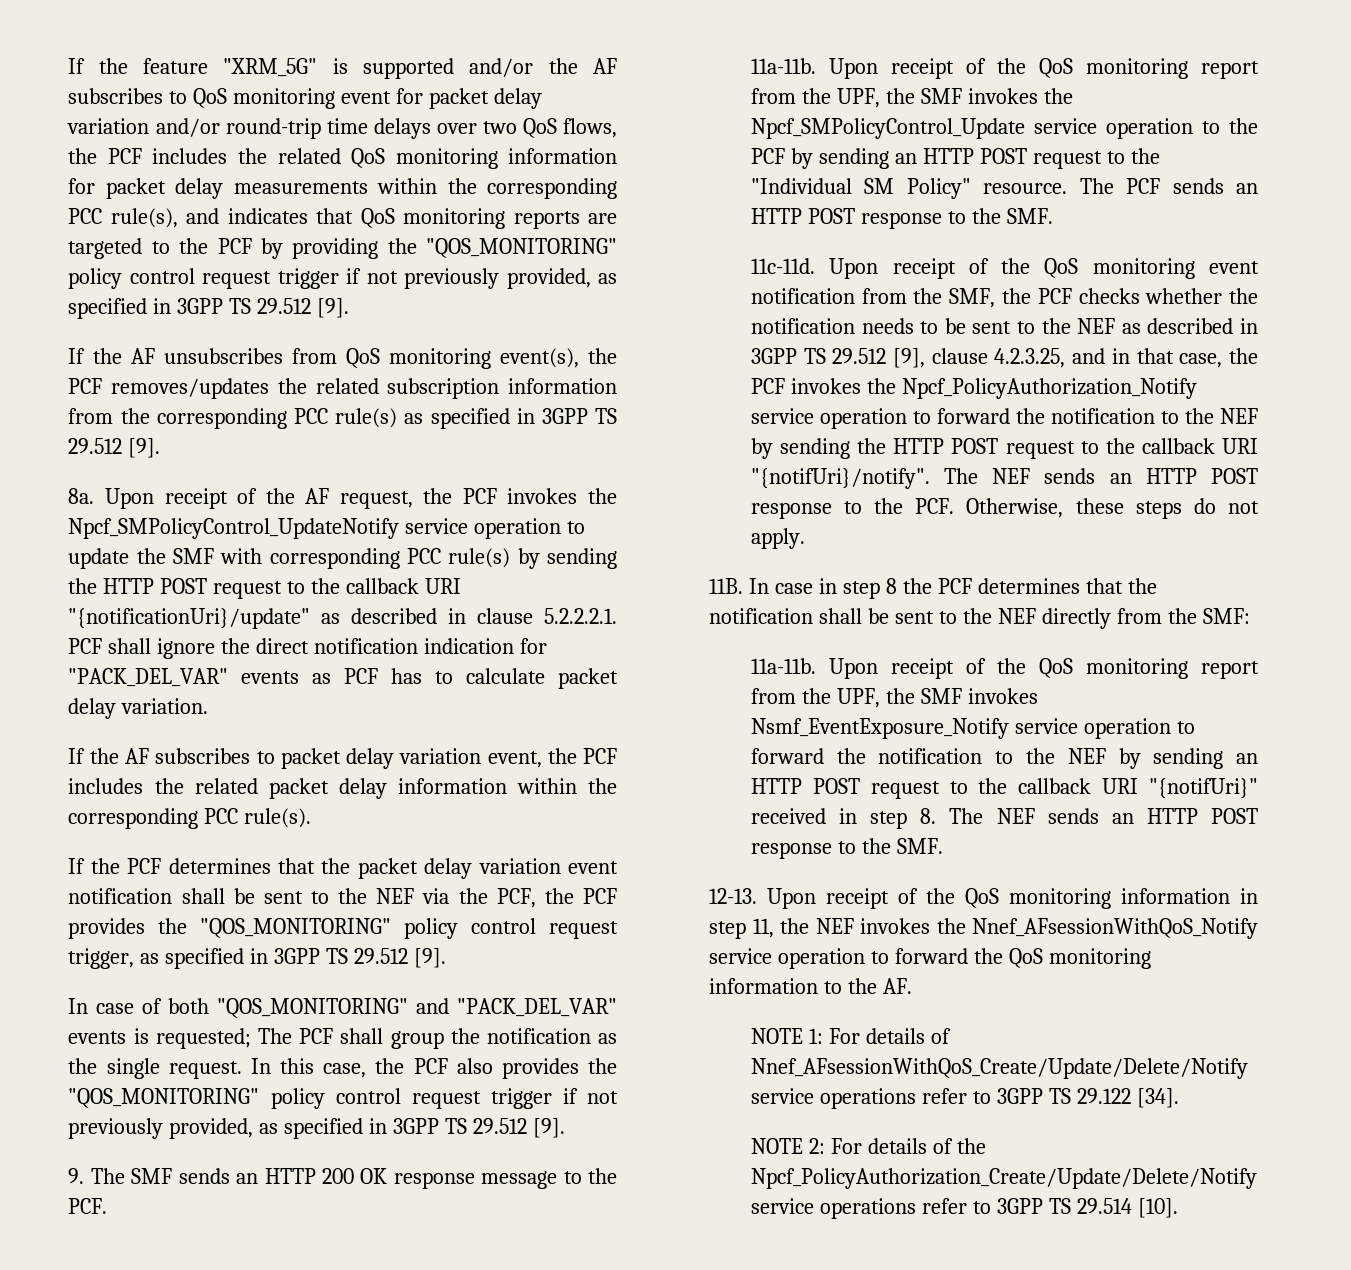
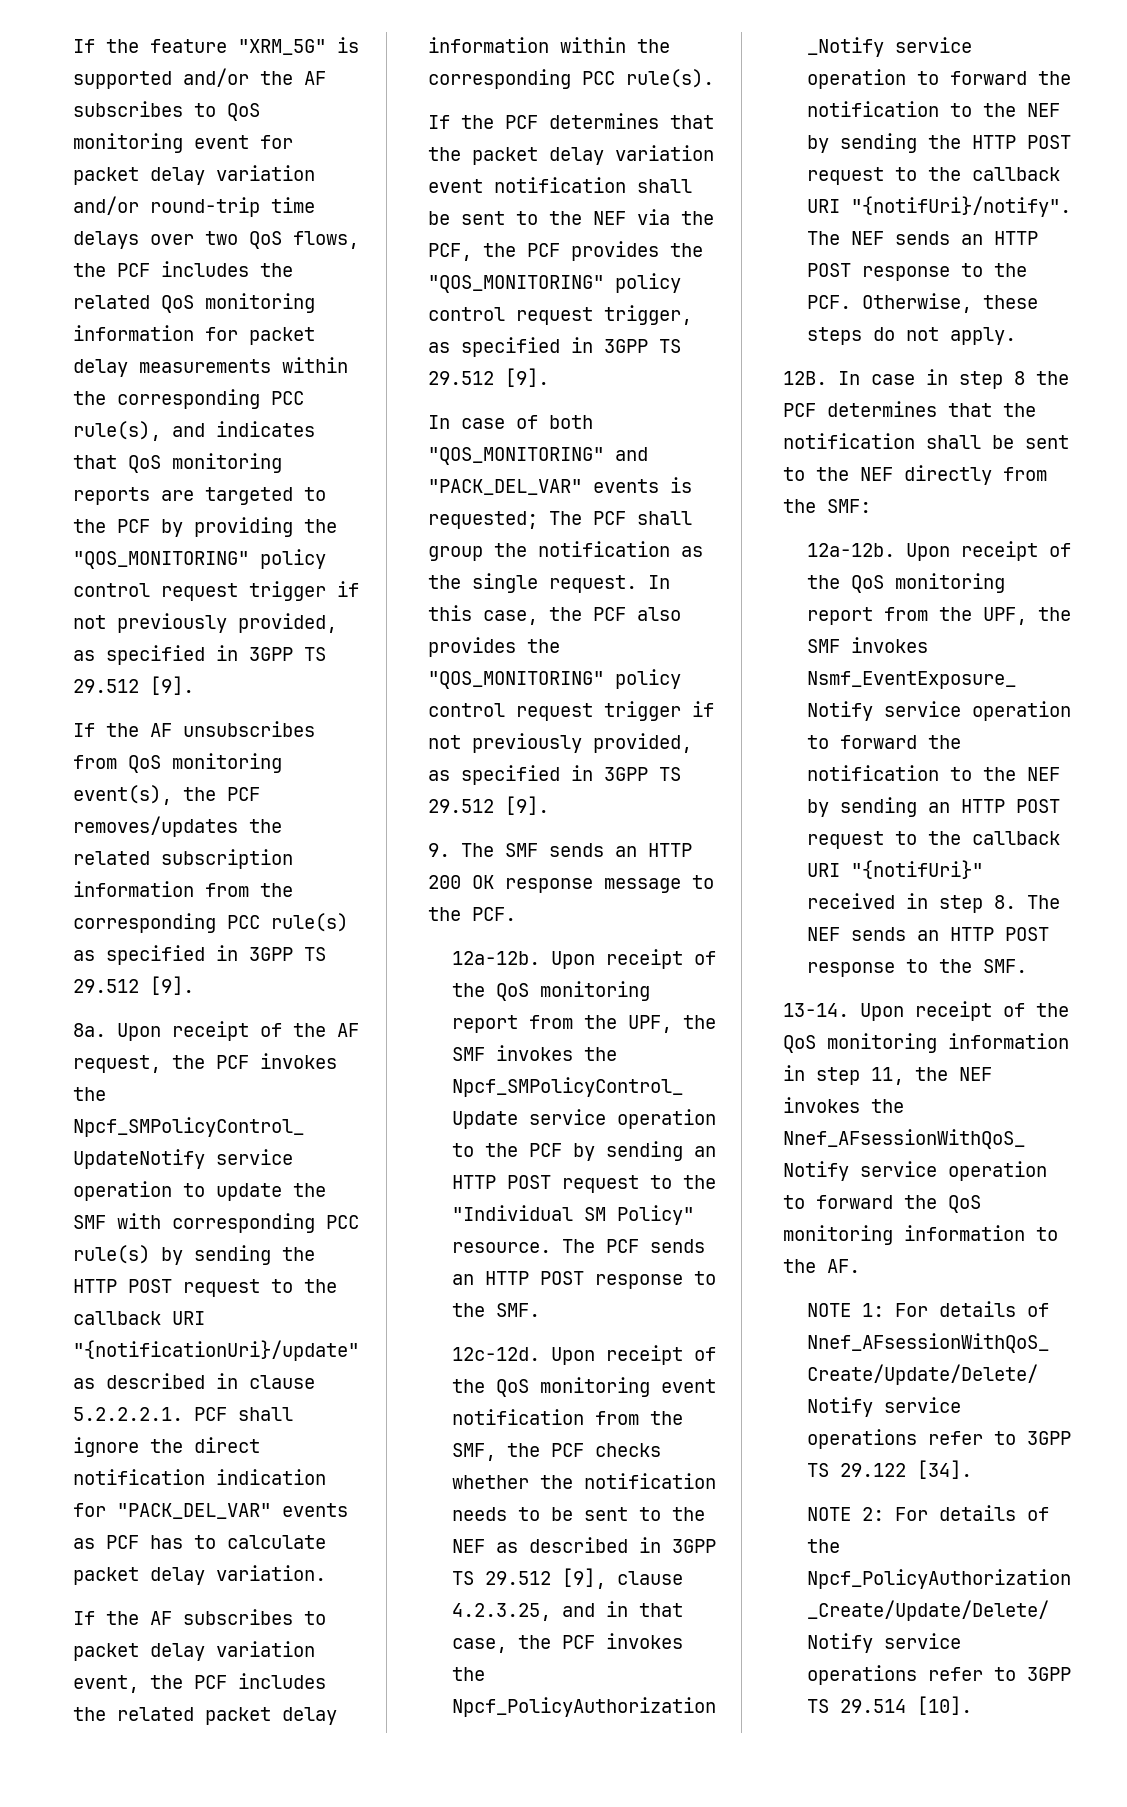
[750,58,816,74] 11a-11b. -> [451,951,540,965] 12a-12b.
[750,258,815,274] 11c-11d. -> [451,1347,540,1361] 12c-12d.
[709,578,744,594] 11B. -> [782,371,827,385] 12B.
[750,658,816,674] 11a-11b. -> [806,543,895,557] 12a-12b.
[709,888,758,904] 12-13. -> [782,1003,849,1017] 13-14.

